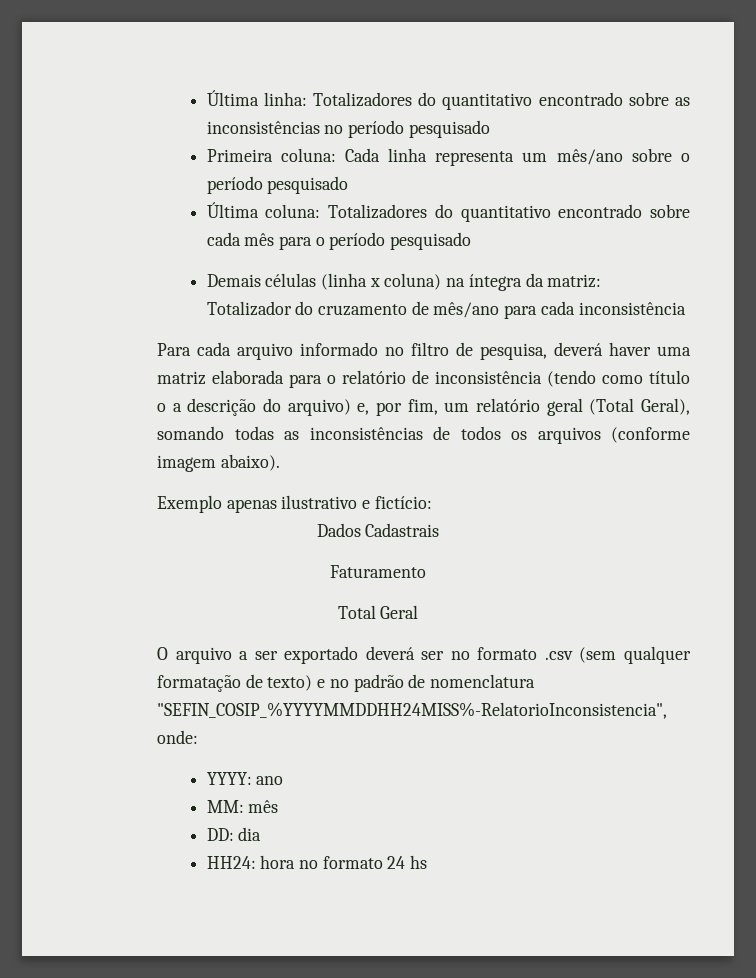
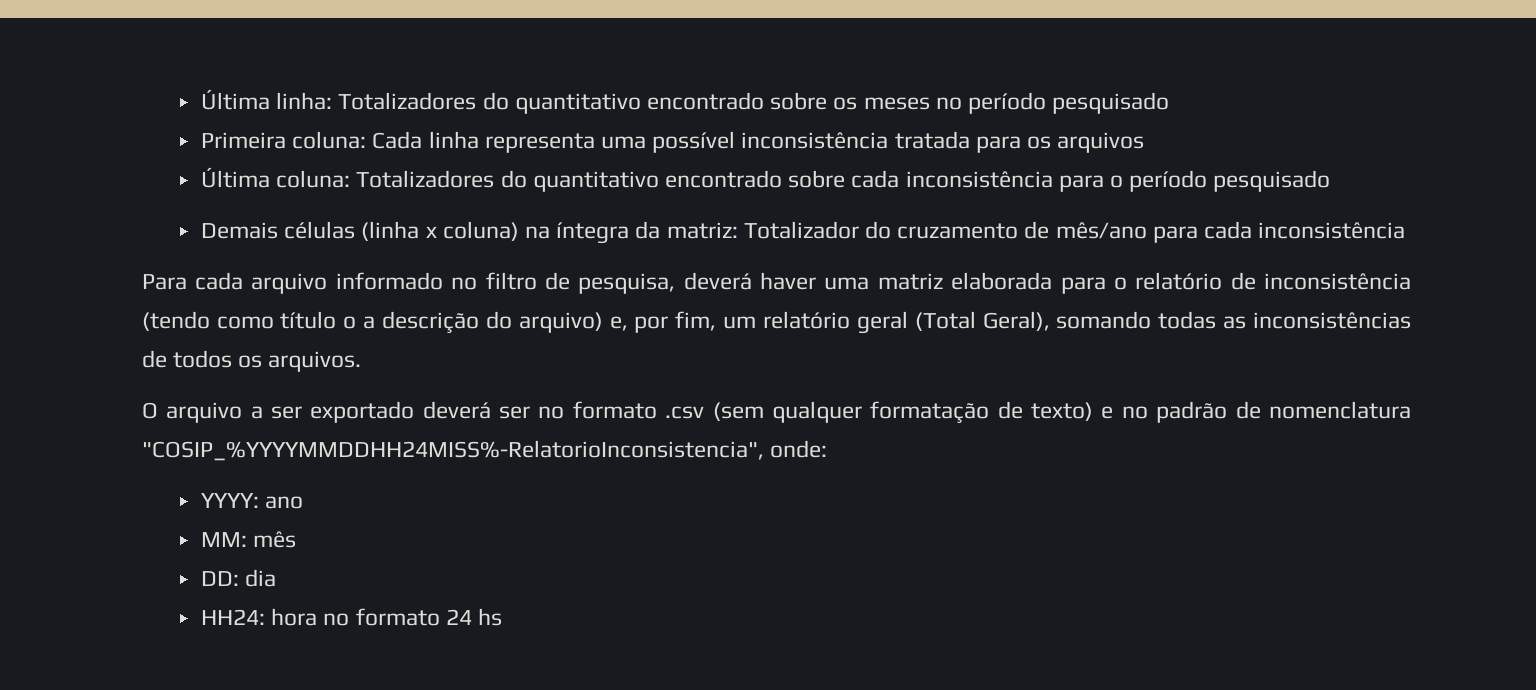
[675,97,690,106] [206,121,320,134] as inconsistências -> [833,97,930,110] os meses
[522,148,690,165] [206,176,349,194] um mês/ano sobre o período pesquisado -> [601,131,1145,153] uma possível inconsistência tratada para os arquivos
[244,233,275,246] mês -> [905,171,1053,188] inconsistência
[537,427,690,444] [156,454,280,472] [156,495,432,513] [316,523,440,537] [330,565,426,578] [337,605,419,619] arquivos (conforme imagem abaixo). // Exemplo apenas ilustrativo e fictício: // Dados Cadastrais // Faturamento // Total Geral -> [268,351,362,372] arquivos.
[156,702,667,719] "SEFIN_COSIP_%YYYYMMDDHH24MISS%-RelatorioInconsistencia", -> [141,440,764,461] "COSIP_%YYYYMMDDHH24MISS%-RelatorioInconsistencia",

